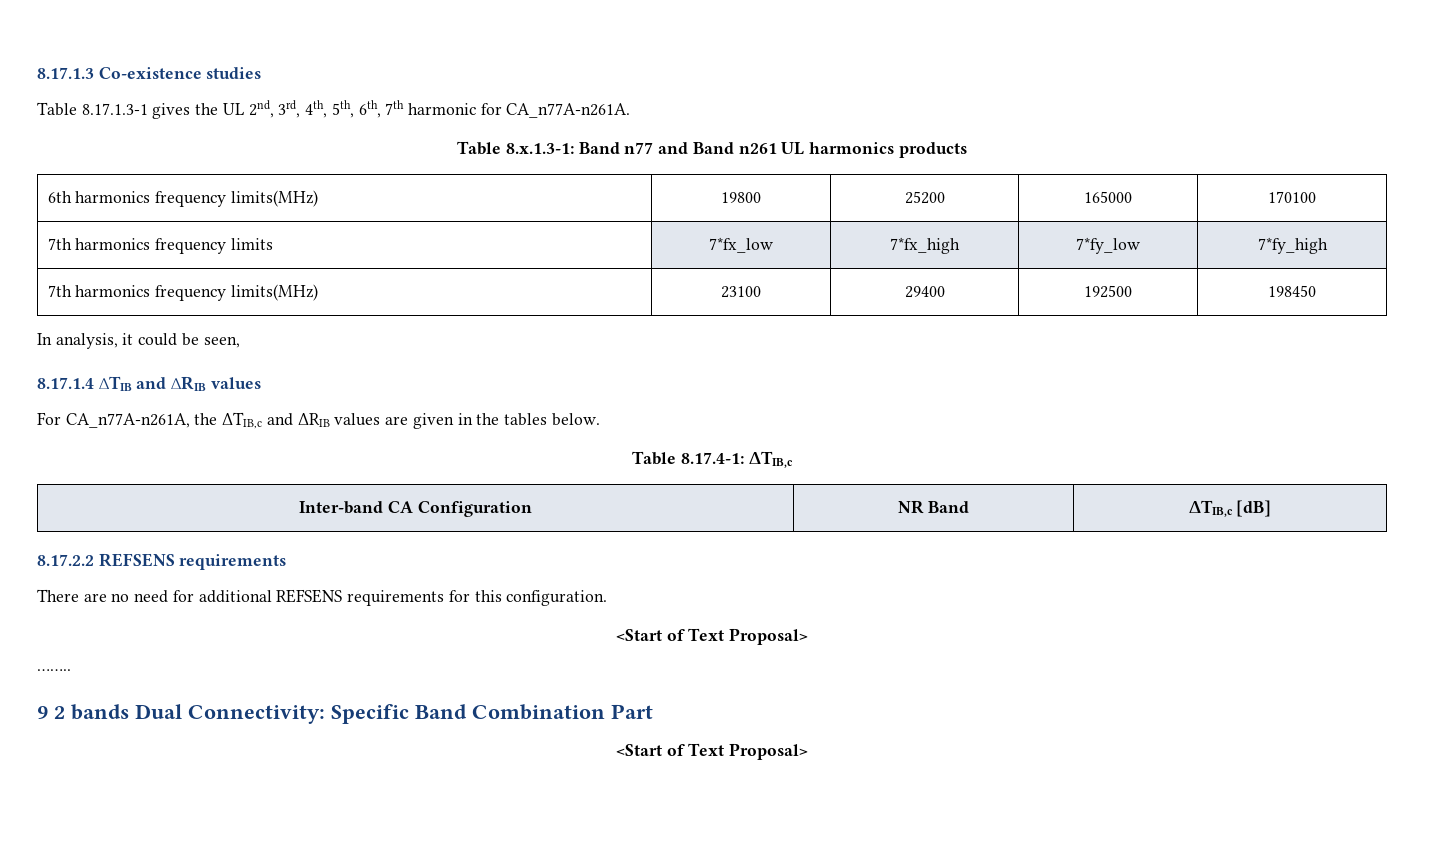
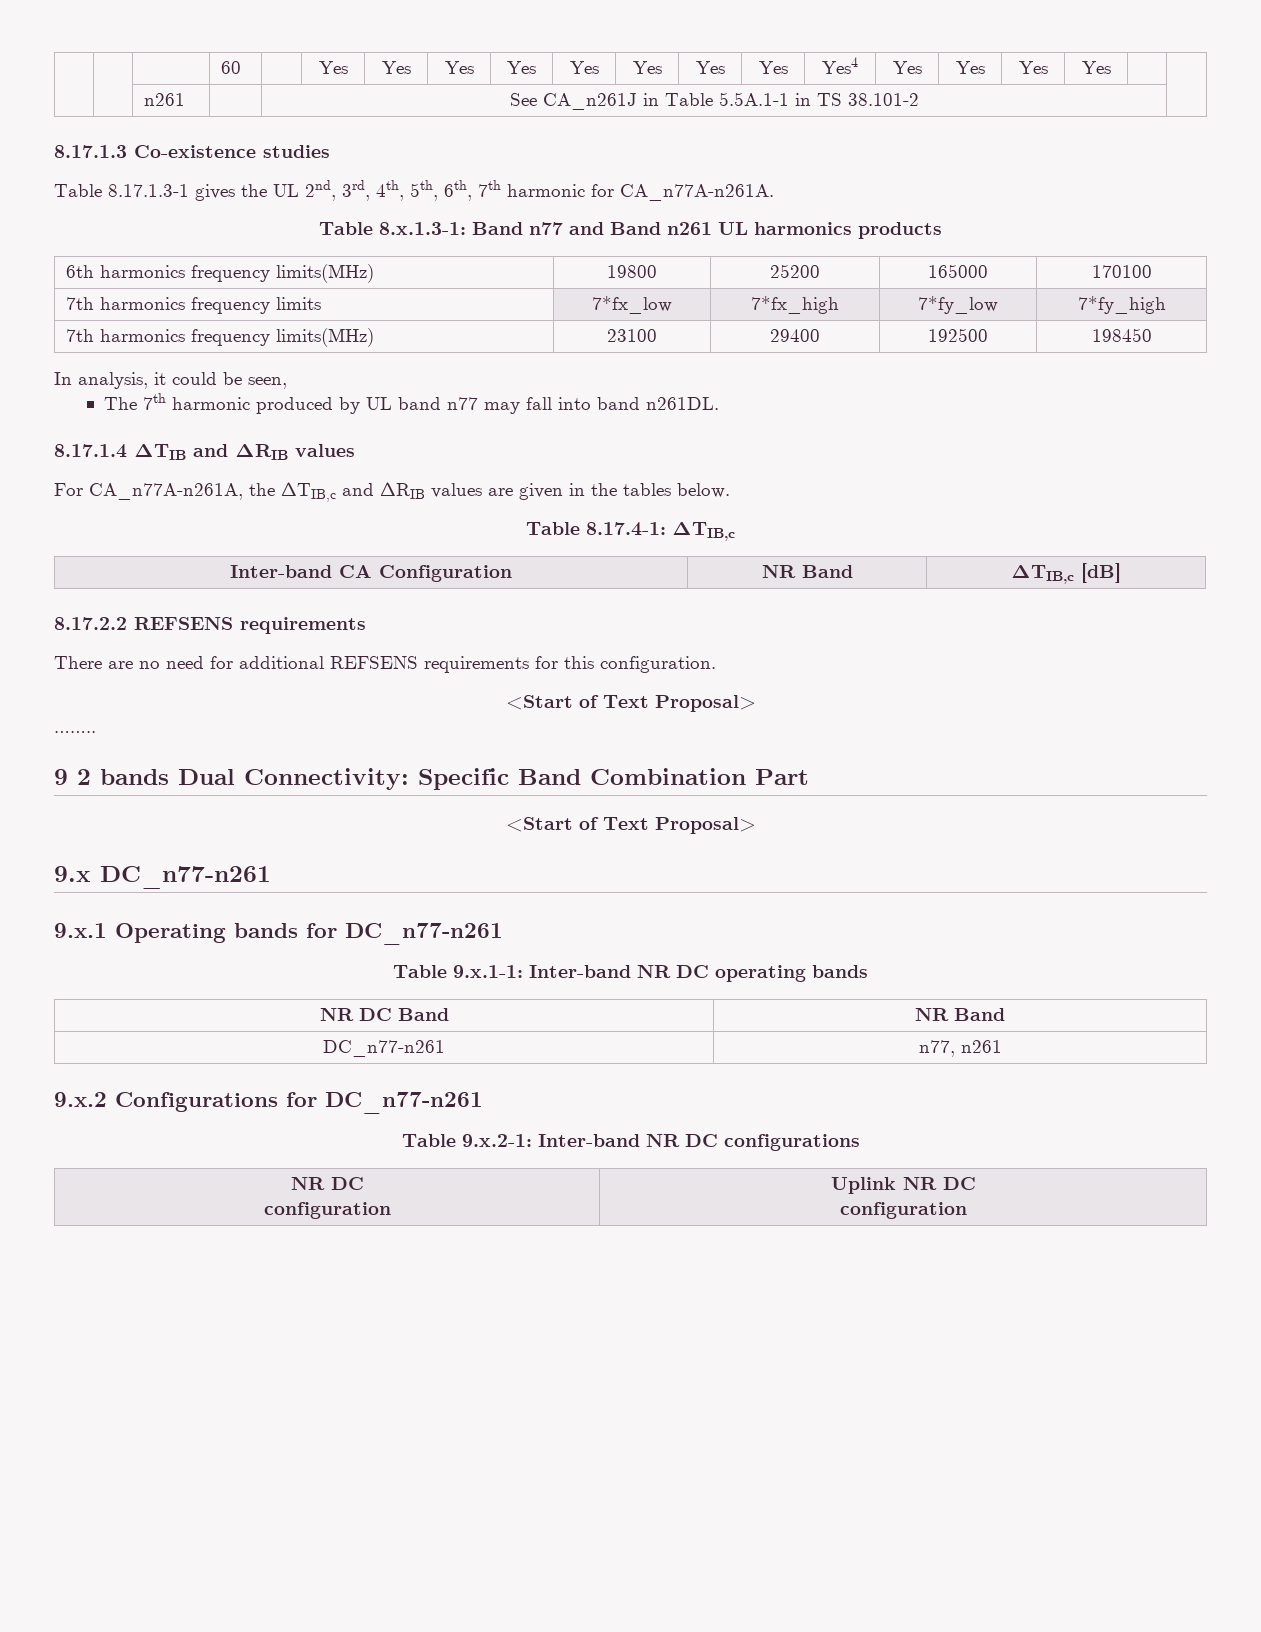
(37, 73) none -> [221,61,242,74] [318,61,348,74] [381,61,411,74] [444,61,474,74] [506,61,536,74] [569,61,599,74] [632,61,662,74] [695,61,725,74] [758,61,788,74] [822,57,858,74] [892,61,922,74] [955,61,985,74] [1018,61,1048,74] [1081,61,1111,74] [144,93,186,106] [509,92,919,110] | | | 60 | | Yes | Yes | Yes | Yes | Yes | Yes | Yes | Yes | Yes4 | Yes | Yes | Yes | Yes | | // | | n261 | | See CA_n261J in Table 5.5A.1-1 in TS 38.101-2 | //
(240, 342) none -> [104,393,720,414] // The 7th harmonic produced by UL band n77 may fall into band n261DL.
(809, 751) none -> [54,866,271,889] [54,923,503,945] [393,965,868,982] [319,1008,449,1021] [915,1008,1005,1021] [323,1040,445,1057] [918,1040,1002,1057] [54,1092,483,1114] [401,1134,860,1151] [290,1177,364,1190] [263,1202,391,1219] [830,1177,976,1194] [839,1202,967,1219] // 9.x DC_n77-n261 // 9.x.1 Operating bands for DC_n77-n261 // Table 9.x.1-1: Inter-band NR DC operating bands // NR DC Band | NR Band // DC_n77-n261 | n77, n261 // 9.x.2 Configurations for DC_n77-n261 // Table 9.x.2-1: Inter-band NR DC configurations // NR DC // configuration | Uplink NR DC // configuration

